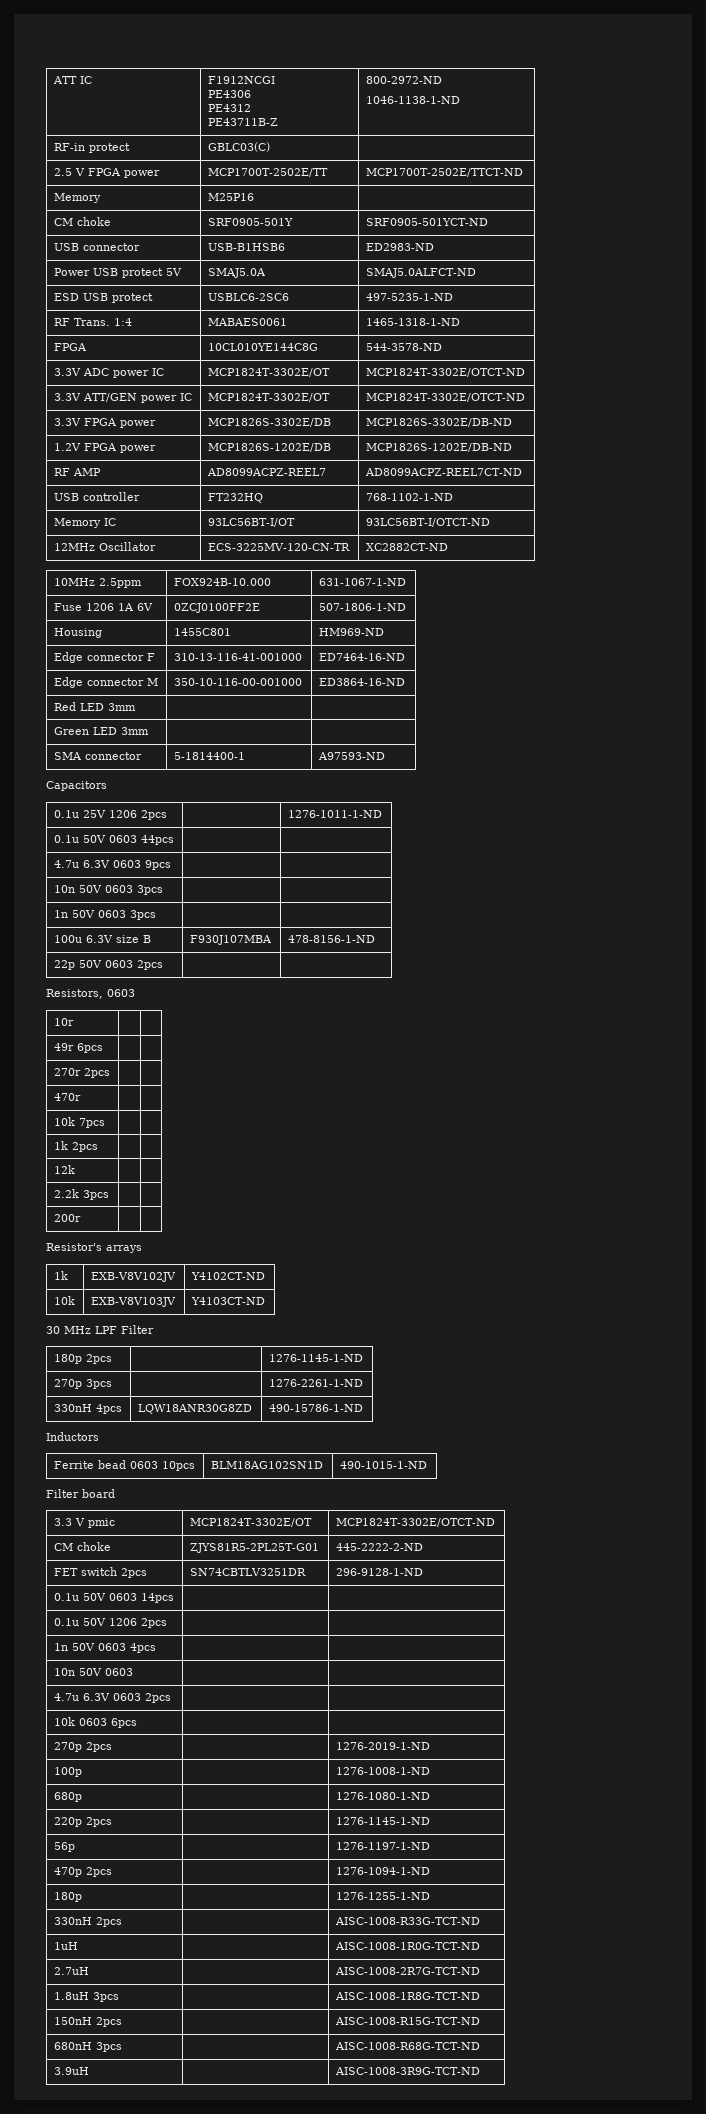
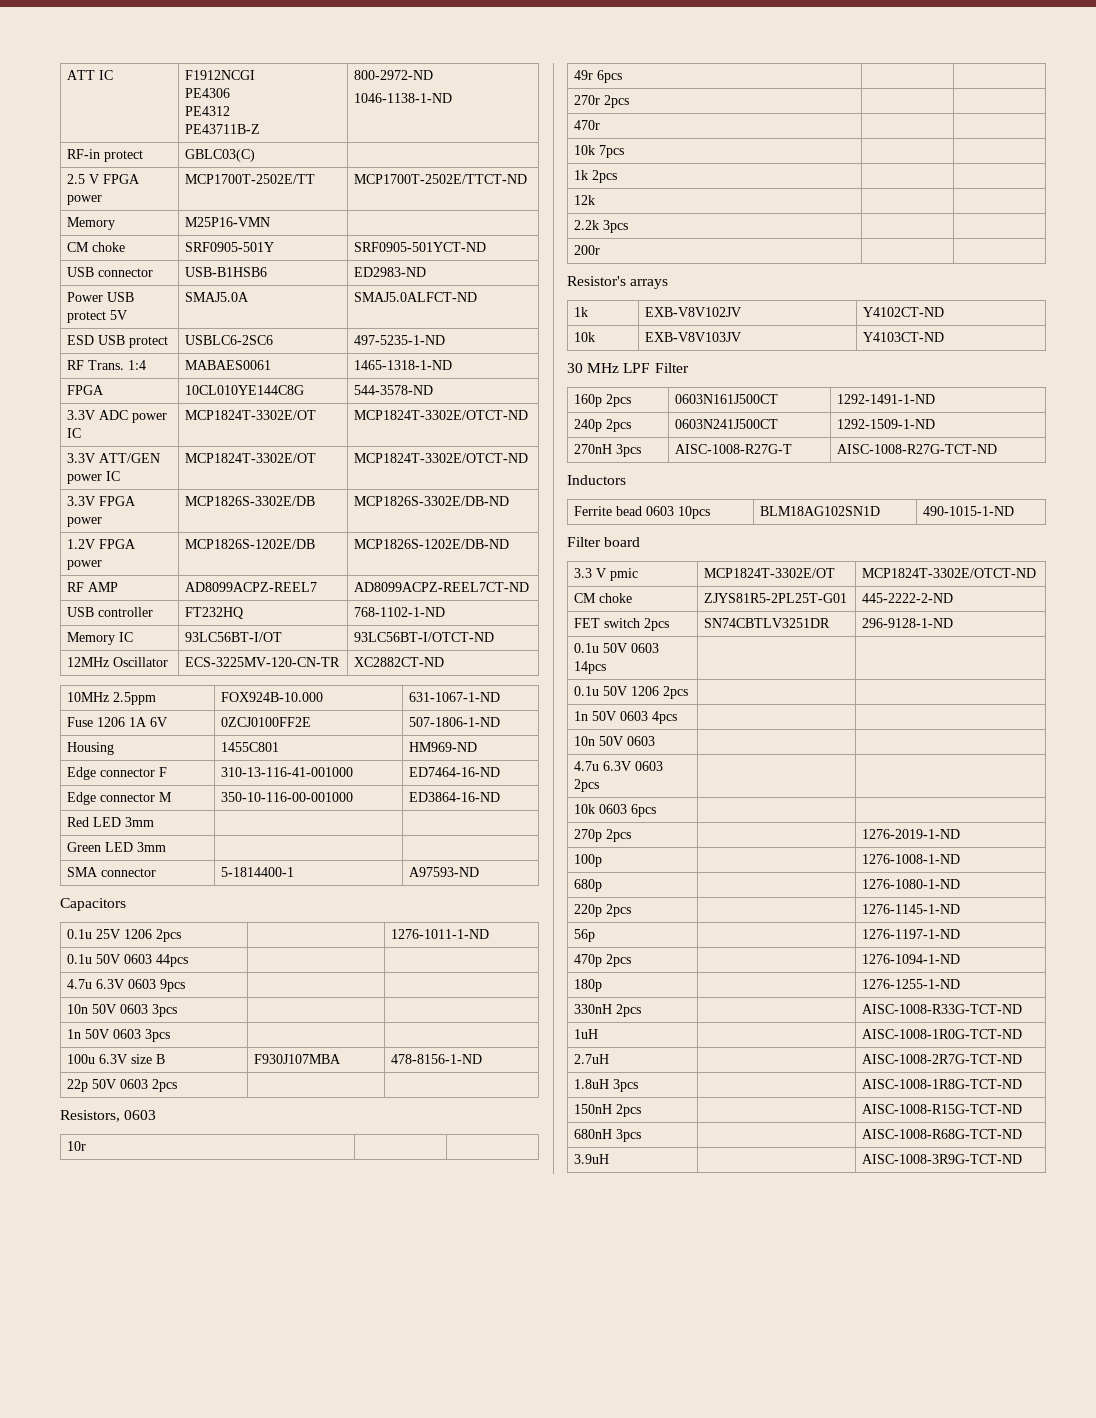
[207,193,254,201] M25P16 -> [185,217,271,227] M25P16-VMN
[53,1354,112,1364] [268,1354,363,1362] [53,1379,112,1389] [268,1379,363,1387] [53,1404,122,1414] [137,1404,252,1414] [268,1404,363,1412] 180p 2pcs | | 1276-1145-1-ND // 270p 3pcs | | 1276-2261-1-ND // 330nH 4pcs | LQW18ANR30G8ZD | 490-15786-1-ND -> [574,394,632,407] [675,394,779,404] [837,394,936,404] [574,419,632,432] [675,419,779,429] [837,419,936,429] [574,444,642,457] [675,444,793,454] [837,444,998,454] 160p 2pcs | 0603N161J500CT | 1292-1491-1-ND // 240p 2pcs | 0603N241J500CT | 1292-1509-1-ND // 270nH 3pcs | AISC-1008-R27G-T | AISC-1008-R27G-TCT-ND

